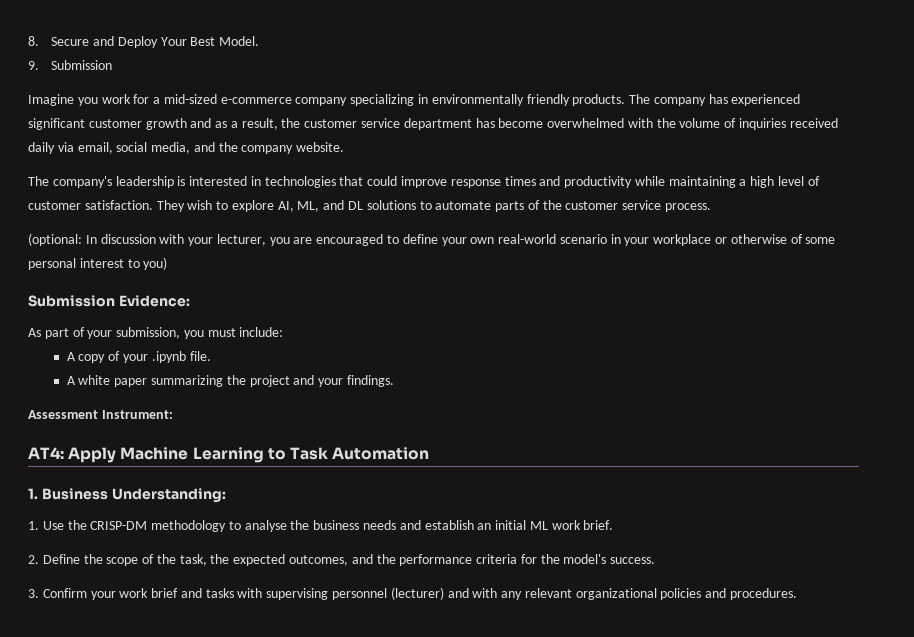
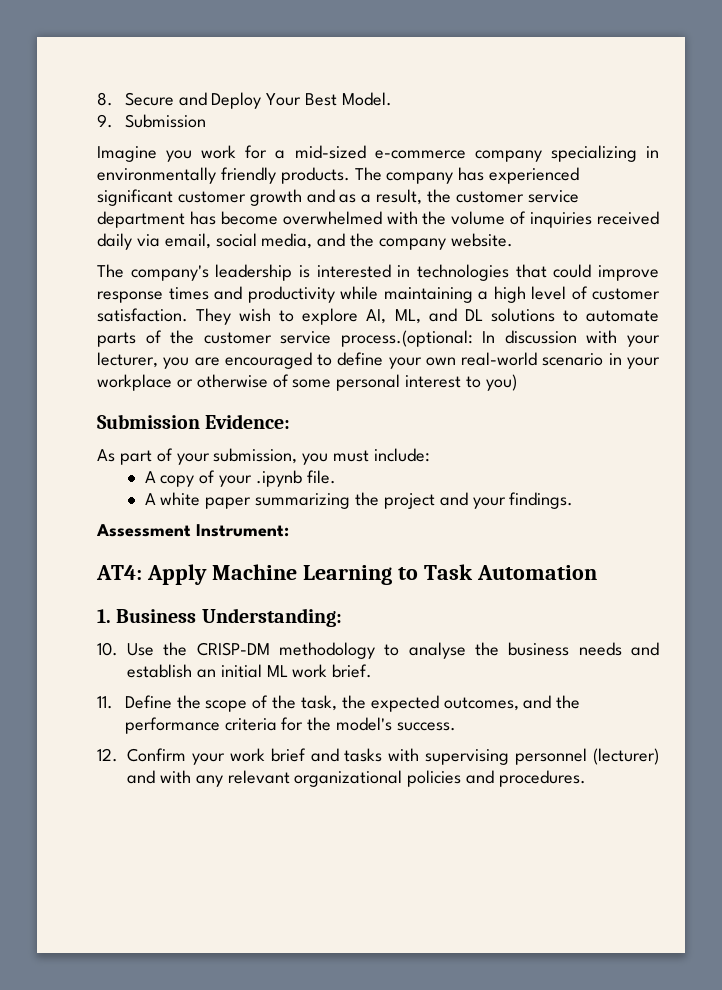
[665,203,712,212] [28,233,82,246] process. // (optional: -> [340,330,473,347] process.(optional:
[28,521,39,530] 1. -> [97,642,118,656] 10.
[28,555,39,564] 2. -> [97,696,113,709] 11.
[28,589,39,598] 3. -> [97,748,118,762] 12.

